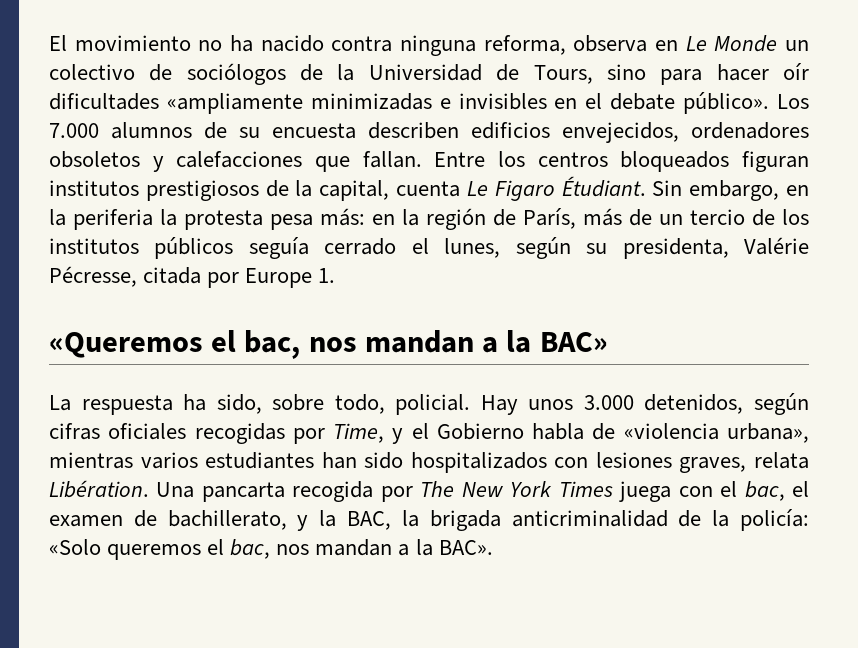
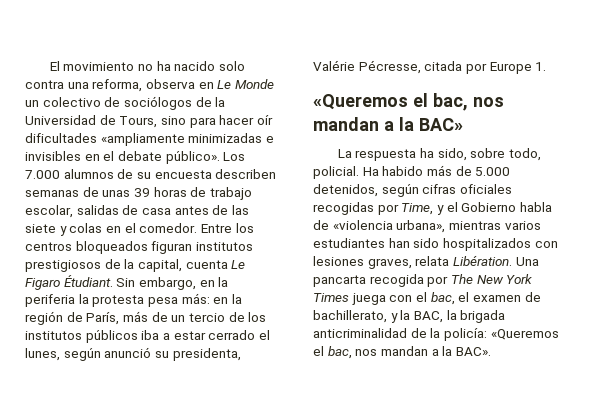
[331,35,476,56] contra ninguna -> [218,61,245,71] [25,80,89,89] solo contra una
[471,122,809,143] [49,151,422,172] edificios envejecidos, ordenadores obsoletos y calefacciones que fallan. -> [25,187,252,200] [25,205,249,218] [25,223,198,236] semanas de unas 39 horas de trabajo escolar, salidas de casa antes de las siete y colas en el comedor.
[248,237,309,259] seguía -> [141,330,206,340] iba a estar
(571, 248) none -> [104,347,152,358] anunció
[480,395,634,415] Hay unos 3.000 -> [362,165,511,176] Ha habido más de 5.000
[49,539,202,560] «Solo queremos -> [490,329,559,340] «Queremos

